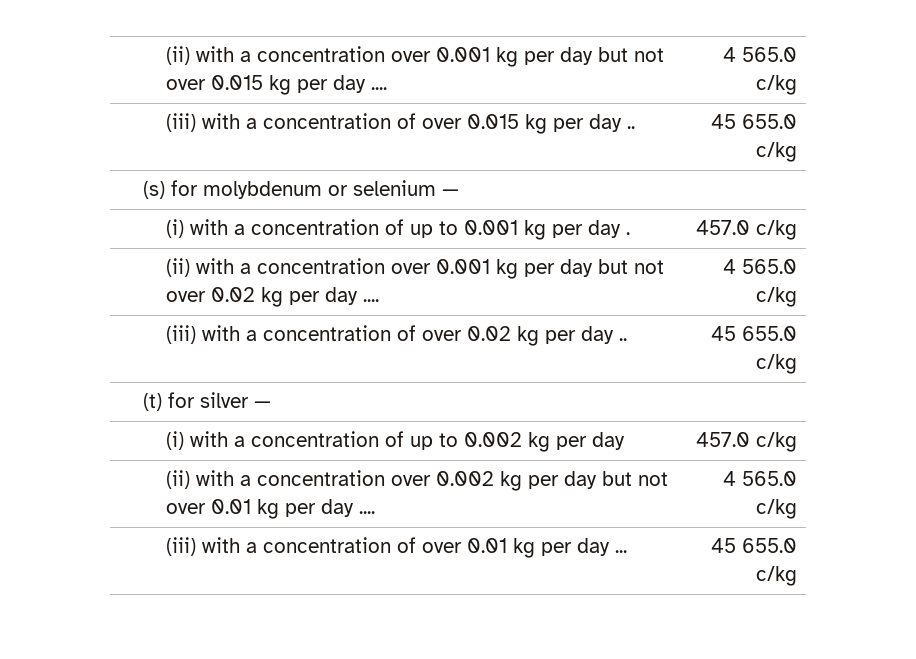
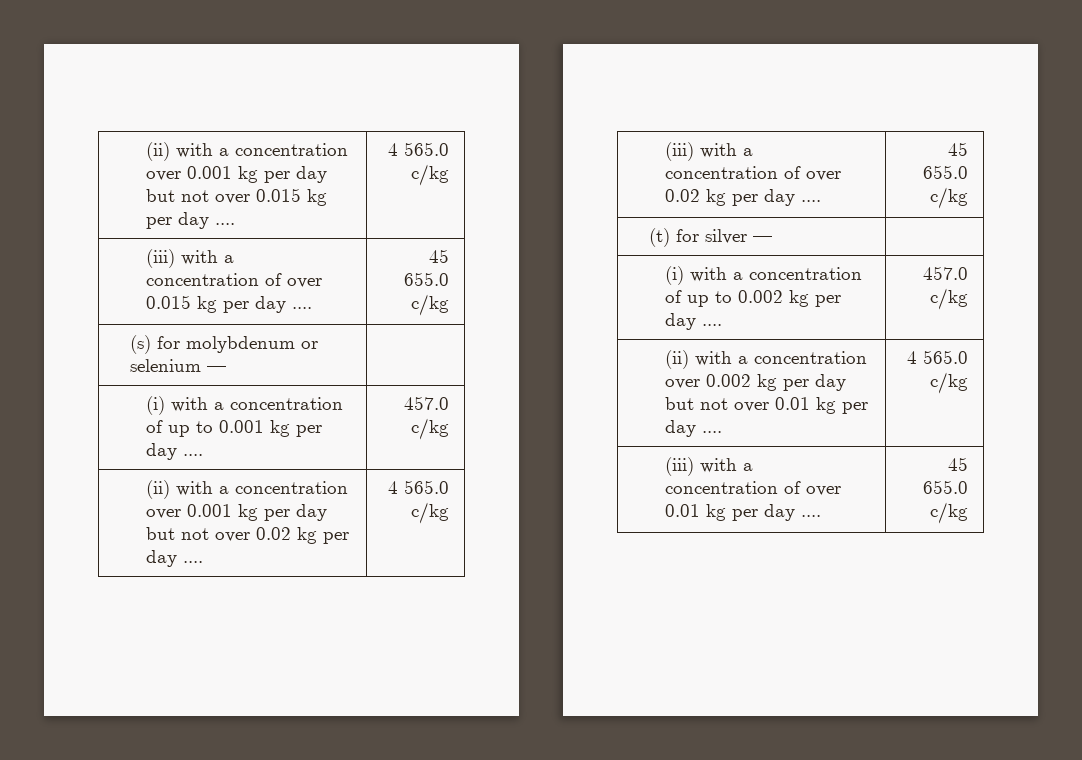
[627,126,636,129] .. -> [291,307,312,309] ....
[626,232,631,235] . -> [182,454,203,456] ....
[619,338,628,341] .. -> [800,200,821,202] ....
(626, 441) none -> [701,324,722,326] ....
[615,550,628,553] ... -> [800,515,821,517] ....

